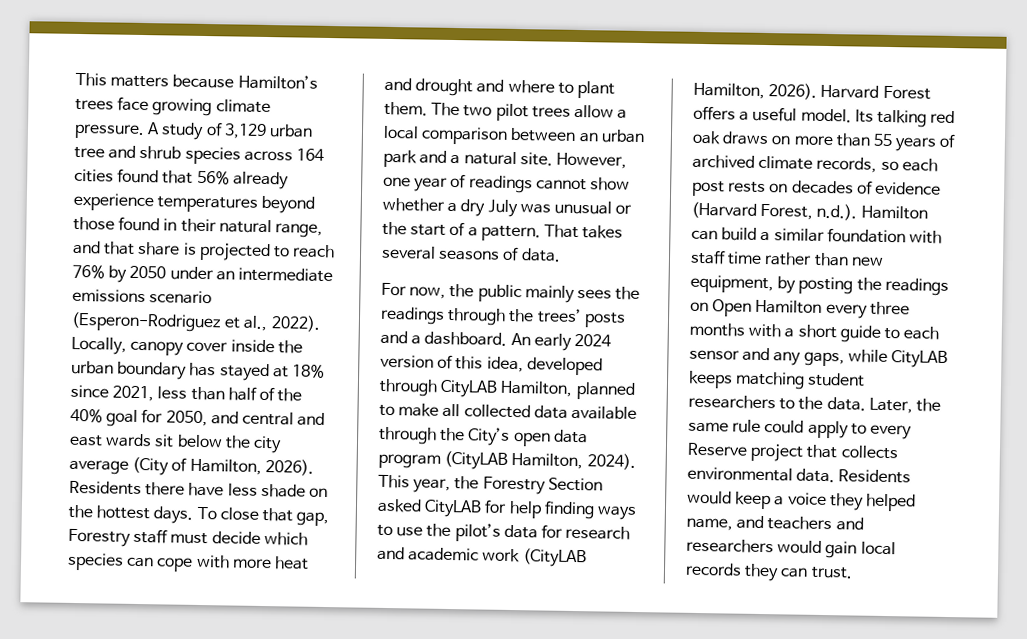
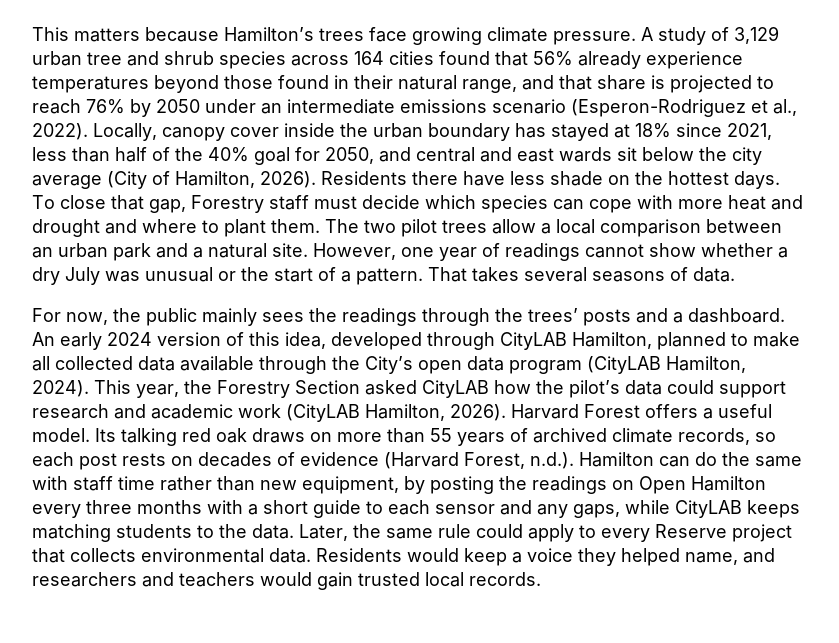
[484,499,637,520] [377,524,424,537] for help finding ways to use -> [494,380,531,394] how
[540,524,563,539] for -> [667,380,786,398] could support
[721,227,906,244] build a similar foundation -> [695,452,802,467] do the same
[807,372,866,387] [688,394,776,410] student researchers -> [116,524,192,538] students
[767,516,864,531] [686,538,896,559] [685,562,853,582] teachers and researchers would gain local records they can trust. -> [32,572,541,590] researchers and teachers would gain trusted local records.

